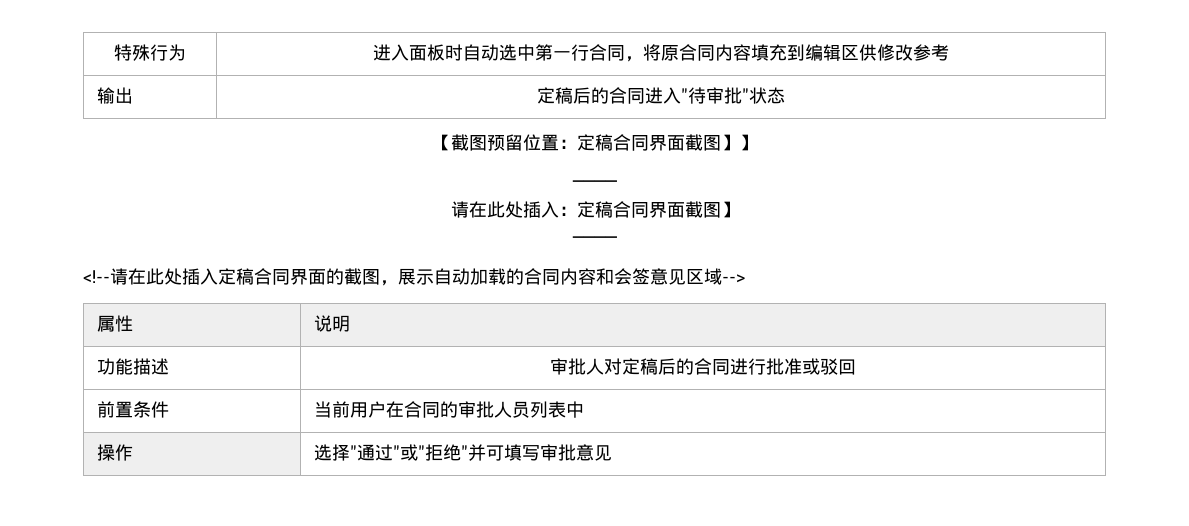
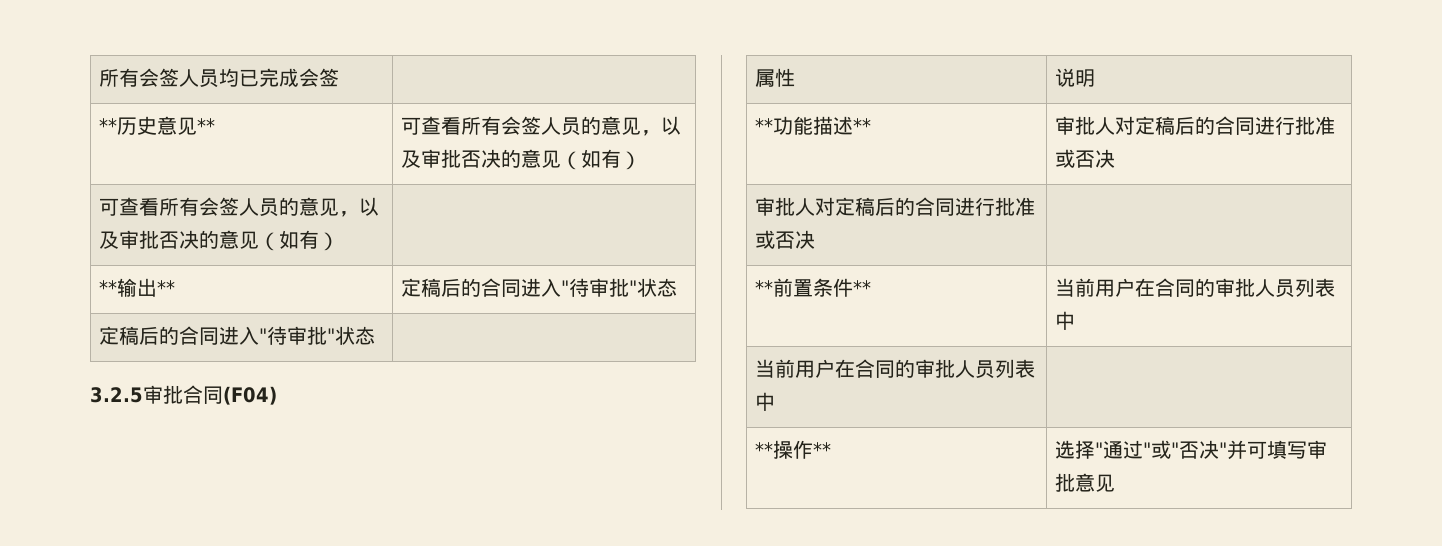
[114,44,186,61] [373,44,949,62] 特殊行为 | 进入面板时自动选中第一行合同，将原合同内容填充到编辑区供修改参考 // -> [98,68,339,88] [98,116,215,135] [400,116,681,136] [400,149,641,170] [98,197,379,217] [98,230,339,251] [98,280,117,295] 所有会签人员均已完成会签 | // **历史意见** | 可查看所有会签人员的意见，以及审批否决的意见（如有） // 可查看所有会签人员的意见，以及审批否决的意见（如有） | // **
[537,87,785,104] [432,134,757,151] [571,180,617,188] [450,201,739,218] [571,236,617,244] [83,268,745,286] | 定稿后的合同进入"待审批"状态 // 【截图预留位置：定稿合同界面截图】】 // ──── // 请在此处插入：定稿合同界面截图】 // ──── // <!--请在此处插入定稿合同界面的截图，展示自动加载的合同内容和会签意见区域--> -> [156,280,175,295] [400,278,677,297] [98,326,375,345] [90,385,277,405] ** | 定稿后的合同进入"待审批"状态 // 定稿后的合同进入"待审批"状态 | // 3.2.5审批合同(F04)
(350, 323) none -> [754,118,773,133] **
[550,358,856,375] | 审批人对定稿后的合同进行批准或驳回 // -> [852,118,871,133] [1054,116,1335,135] [1054,149,1115,168] [754,197,1035,216] [754,230,815,249] [754,280,773,295] ** | 审批人对定稿后的合同进行批准或否决 // 审批人对定稿后的合同进行批准或否决 | // **
(169, 409) none -> [852,280,871,295] **
(584, 409) none -> [754,359,1035,379] [754,392,775,411] [754,442,773,457] 当前用户在合同的审批人员列表中 | // **
(133, 452) none -> [812,442,831,457] **
[424,444,461,461] 拒绝 -> [1178,440,1219,459] 否决

